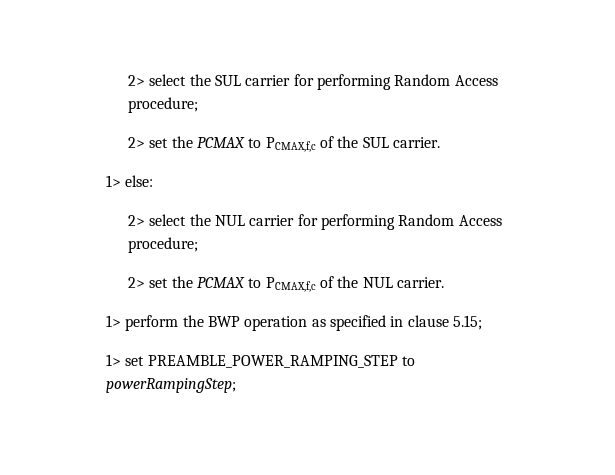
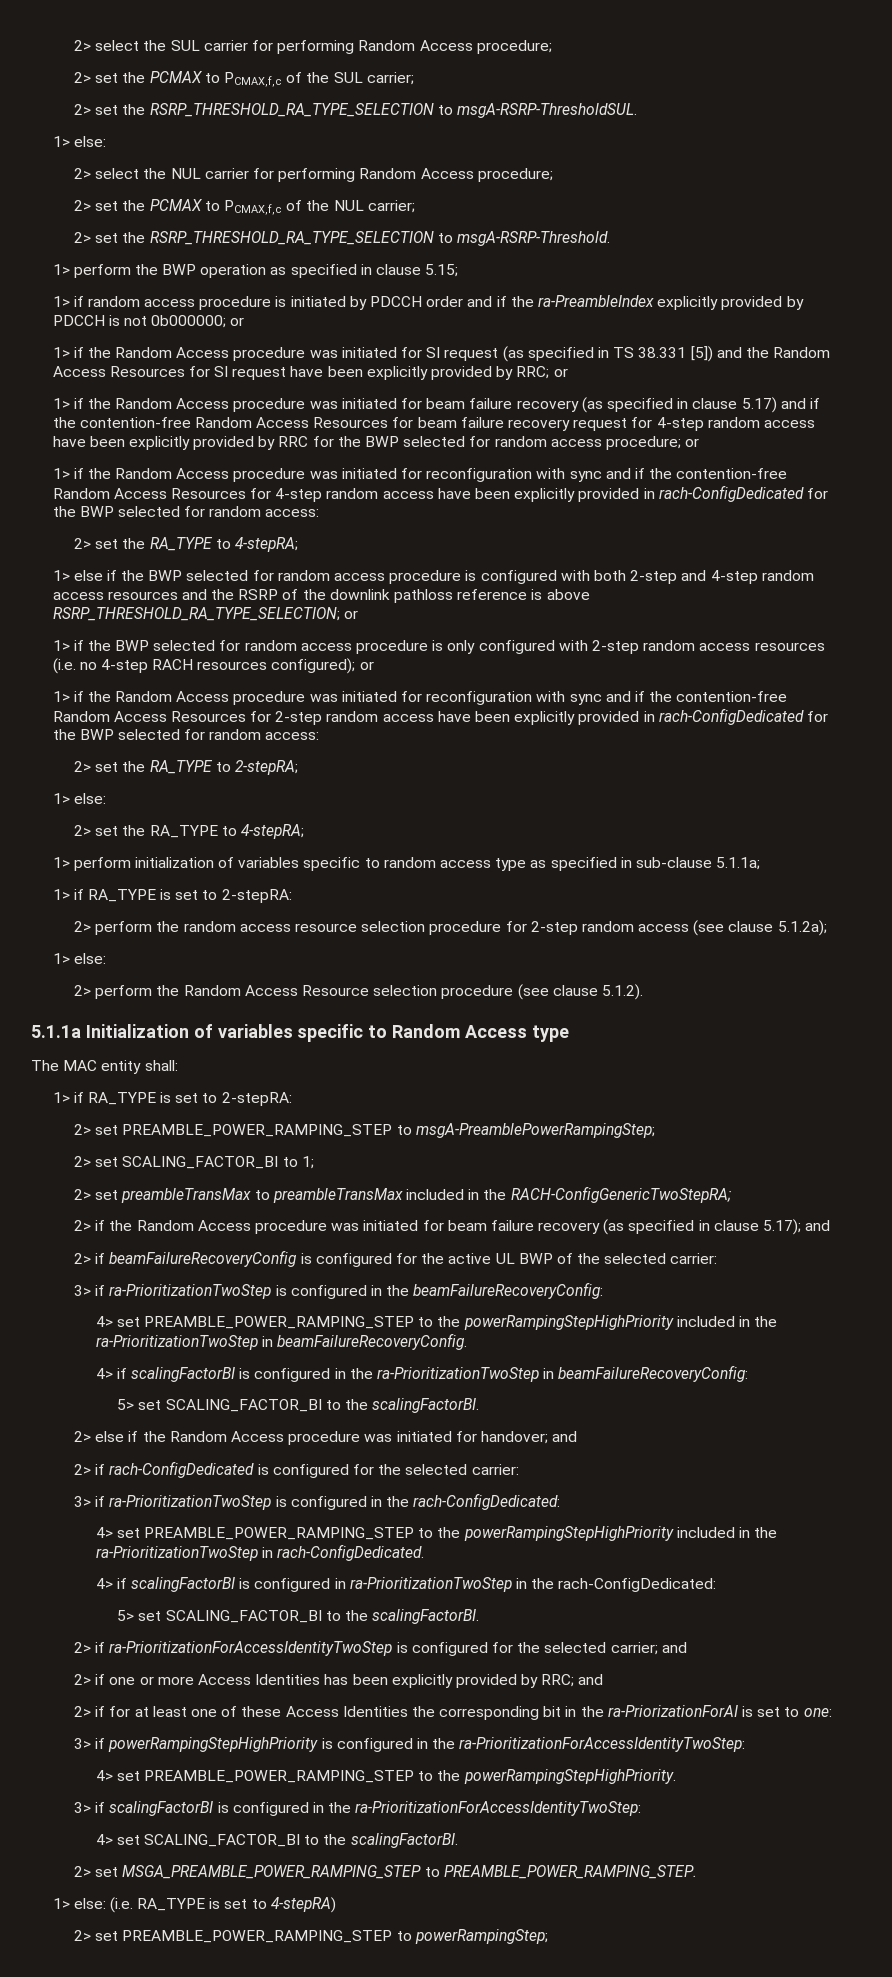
[393,137,441,148] carrier. -> [366,72,414,85] [74,103,637,118] carrier; // 2> set the RSRP_THRESHOLD_RA_TYPE_SELECTION to msgA-RSRP-ThresholdSUL.
[397,277,445,288] carrier. -> [367,200,415,213] [74,231,610,246] carrier; // 2> set the RSRP_THRESHOLD_RA_TYPE_SELECTION to msgA-RSRP-Threshold.
(122, 360) none -> [73,295,804,310] [52,315,245,328] [52,346,831,362] [52,366,568,380] [52,397,820,413] [52,417,815,431] [52,436,700,450] [52,468,788,482] [52,485,828,502] [52,506,320,517] [74,537,298,552] [52,570,814,584] [52,589,590,603] [52,607,358,621] [52,640,825,654] [52,658,374,674] [52,691,788,705] [52,708,828,725] [52,729,320,740] [74,760,298,775] [52,793,106,804] [74,824,304,839] [52,857,761,871] [52,889,292,903] [74,920,827,936] [52,953,106,964] [74,984,643,1000] [31,1024,569,1042] [31,1060,178,1074] [52,1092,292,1106] [74,1123,655,1138] [74,1156,314,1169] [74,1186,731,1203] [74,1219,831,1235] [74,1250,718,1267] [74,1282,604,1299] [95,1315,778,1330] [95,1333,467,1350] [95,1365,749,1382] [117,1398,480,1413] [74,1431,578,1445] [74,1461,519,1478] [74,1493,561,1510] [95,1526,778,1541] [95,1544,424,1561] [95,1577,717,1592] [117,1609,480,1624] [74,1641,687,1656] [74,1674,604,1688] [74,1705,832,1720] [74,1737,746,1752] [95,1769,676,1784] [74,1801,642,1816] [95,1833,458,1848] [74,1865,697,1879] [52,1897,336,1913] [74,1930,92,1941] if random access procedure is initiated by PDCCH order and if the ra-PreambleIndex explicitly provided by PDCCH is not 0b000000; or // 1> if the Random Access procedure was initiated for SI request (as specified in TS 38.331 [5]) and the Random Access Resources for SI request have been explicitly provided by RRC; or // 1> if the Random Access procedure was initiated for beam failure recovery (as specified in clause 5.17) and if the contention-free Random Access Resources for beam failure recovery request for 4-step random access have been explicitly provided by RRC for the BWP selected for random access procedure; or // 1> if the Random Access procedure was initiated for reconfiguration with sync and if the contention-free Random Access Resources for 4-step random access have been explicitly provided in rach-ConfigDedicated for the BWP selected for random access: // 2> set the RA_TYPE to 4-stepRA; // 1> else if the BWP selected for random access procedure is configured with both 2-step and 4-step random access resources and the RSRP of the downlink pathloss reference is above RSRP_THRESHOLD_RA_TYPE_SELECTION; or // 1> if the BWP selected for random access procedure is only configured with 2-step random access resources (i.e. no 4-step RACH resources configured); or // 1> if the Random Access procedure was initiated for reconfiguration with sync and if the contention-free Random Access Resources for 2-step random access have been explicitly provided in rach-ConfigDedicated for the BWP selected for random access: // 2> set the RA_TYPE to 2-stepRA; // 1> else: // 2> set the RA_TYPE to 4-stepRA; // 1> perform initialization of variables specific to random access type as specified in sub-clause 5.1.1a; // 1> if RA_TYPE is set to 2-stepRA: // 2> perform the random access resource selection procedure for 2-step random access (see clause 5.1.2a); // 1> else: // 2> perform the Random Access Resource selection procedure (see clause 5.1.2). // 5.1.1a Initialization of variables specific to Random Access type // The MAC entity shall: // 1> if RA_TYPE is set to 2-stepRA: // 2> set PREAMBLE_POWER_RAMPING_STEP to msgA-PreamblePowerRampingStep; // 2> set SCALING_FACTOR_BI to 1; // 2> set preambleTransMax to preambleTransMax included in the RACH-ConfigGenericTwoStepRA; // 2> if the Random Access procedure was initiated for beam failure recovery (as specified in clause 5.17); and // 2> if beamFailureRecoveryConfig is configured for the active UL BWP of the selected carrier: // 3> if ra-PrioritizationTwoStep is configured in the beamFailureRecoveryConfig: // 4> set PREAMBLE_POWER_RAMPING_STEP to the powerRampingStepHighPriority included in the ra-PrioritizationTwoStep in beamFailureRecoveryConfig. // 4> if scalingFactorBI is configured in the ra-PrioritizationTwoStep in beamFailureRecoveryConfig: // 5> set SCALING_FACTOR_BI to the scalingFactorBI. // 2> else if the Random Access procedure was initiated for handover; and // 2> if rach-ConfigDedicated is configured for the selected carrier: // 3> if ra-PrioritizationTwoStep is configured in the rach-ConfigDedicated: // 4> set PREAMBLE_POWER_RAMPING_STEP to the powerRampingStepHighPriority included in the ra-PrioritizationTwoStep in rach-ConfigDedicated. // 4> if scalingFactorBI is configured in ra-PrioritizationTwoStep in the rach-ConfigDedicated: // 5> set SCALING_FACTOR_BI to the scalingFactorBI. // 2> if ra-PrioritizationForAccessIdentityTwoStep is configured for the selected carrier; and // 2> if one or more Access Identities has been explicitly provided by RRC; and // 2> if for at least one of these Access Identities the corresponding bit in the ra-PriorizationForAI is set to one: // 3> if powerRampingStepHighPriority is configured in the ra-PrioritizationForAccessIdentityTwoStep: // 4> set PREAMBLE_POWER_RAMPING_STEP to the powerRampingStepHighPriority. // 3> if scalingFactorBI is configured in the ra-PrioritizationForAccessIdentityTwoStep: // 4> set SCALING_FACTOR_BI to the scalingFactorBI. // 2> set MSGA_PREAMBLE_POWER_RAMPING_STEP to PREAMBLE_POWER_RAMPING_STEP. // 1> else: (i.e. RA_TYPE is set to 4-stepRA) // 2>

